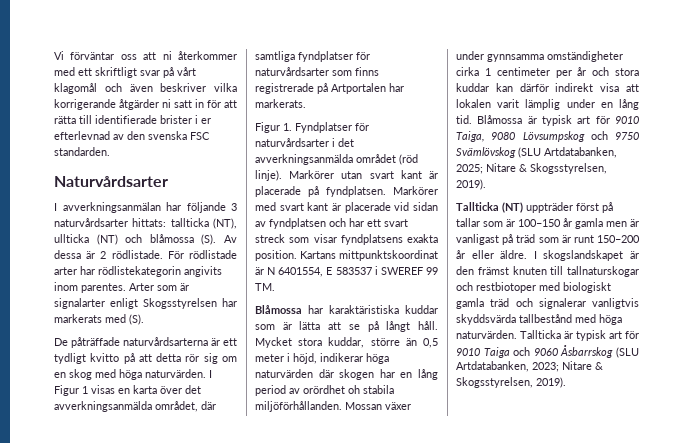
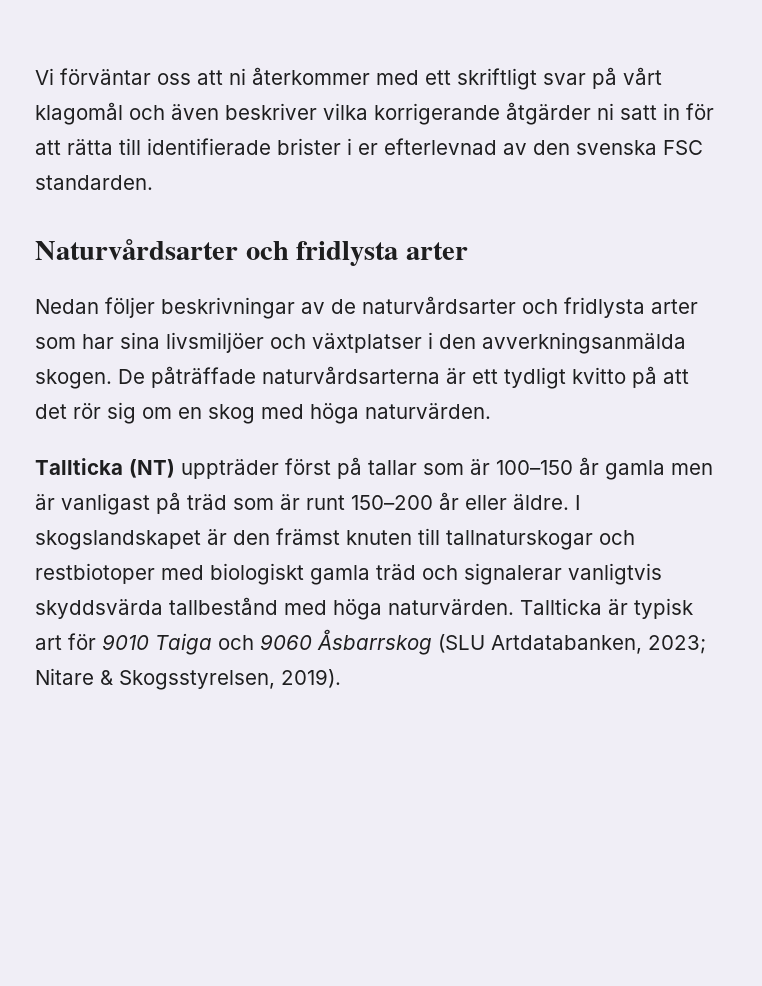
[54,202,237,213] [54,218,237,229] [54,234,237,245] [54,250,237,259] [54,266,222,277] [54,282,189,293] [54,298,237,309] [54,314,144,325] // I avverkningsanmälan har följande 3 naturvårdsarter hittats: tallticka (NT), ullticka (NT) och blåmossa (S). Av dessa är 2 rödlistade. För rödlistade arter har rödlistekategorin angivits inom parentes. Arter som är signalarter enligt Skogsstyrelsen har markerats med (S). // -> [245,241,469,266] [35,296,698,319] [35,332,686,354] [35,369,112,389] och fridlysta arter // Nedan följer beskrivningar av de naturvårdsarter och fridlysta arter som har sina livsmiljöer och växtplatser i den avverkningsanmälda skogen.
[156,353,182,362] detta -> [35,404,67,419] det
[209,370,212,378] [54,385,201,396] [54,401,216,412] [255,51,370,62] [255,67,379,76] [255,83,404,94] [255,99,306,108] [255,122,369,133] [255,138,354,147] [255,154,418,165] [255,170,438,181] [255,186,438,197] [255,202,438,213] [255,218,408,229] [255,234,438,245] [255,250,438,261] [255,266,438,277] [255,283,275,291] [255,305,438,314] [255,321,438,332] [255,337,438,348] [255,353,389,364] [255,369,438,380] [255,385,394,396] [255,401,411,412] [456,51,623,62] [456,67,639,78] [456,83,639,92] [456,99,639,110] [456,115,639,126] [456,131,639,142] [456,147,617,158] [456,163,607,174] [456,179,486,190] I Figur 1 visas en karta över det avverkningsanmälda området, där samtliga fyndplatser för naturvårdsarter som finns registrerade på Artportalen har markerats. // Figur 1. Fyndplatser för naturvårdsarter i det avverkningsanmälda området (röd linje). Markörer utan svart kant är placerade på fyndplatsen. Markörer med svart kant är placerade vid sidan av fyndplatsen och har ett svart streck som visar fyndplatsens exakta position. Kartans mittpunktskoordinat är N 6401554, E 583537 i SWEREF 99 TM. // Blåmossa har karaktäristiska kuddar som är lätta att se på långt håll. Mycket stora kuddar, större än 0,5 meter i höjd, indikerar höga naturvärden där skogen har en lång period av orördhet oh stabila miljöförhållanden. Mossan växer under gynnsamma omständigheter cirka 1 centimeter per år och stora kuddar kan därför indirekt visa att lokalen varit lämplig under en lång tid. Blåmossa är typisk art för 9010 Taiga, 9080 Lövsumpskog och 9750 Svämlövskog (SLU Artdatabanken, 2025; Nitare & Skogsstyrelsen, 2019). -> (491, 411) none

